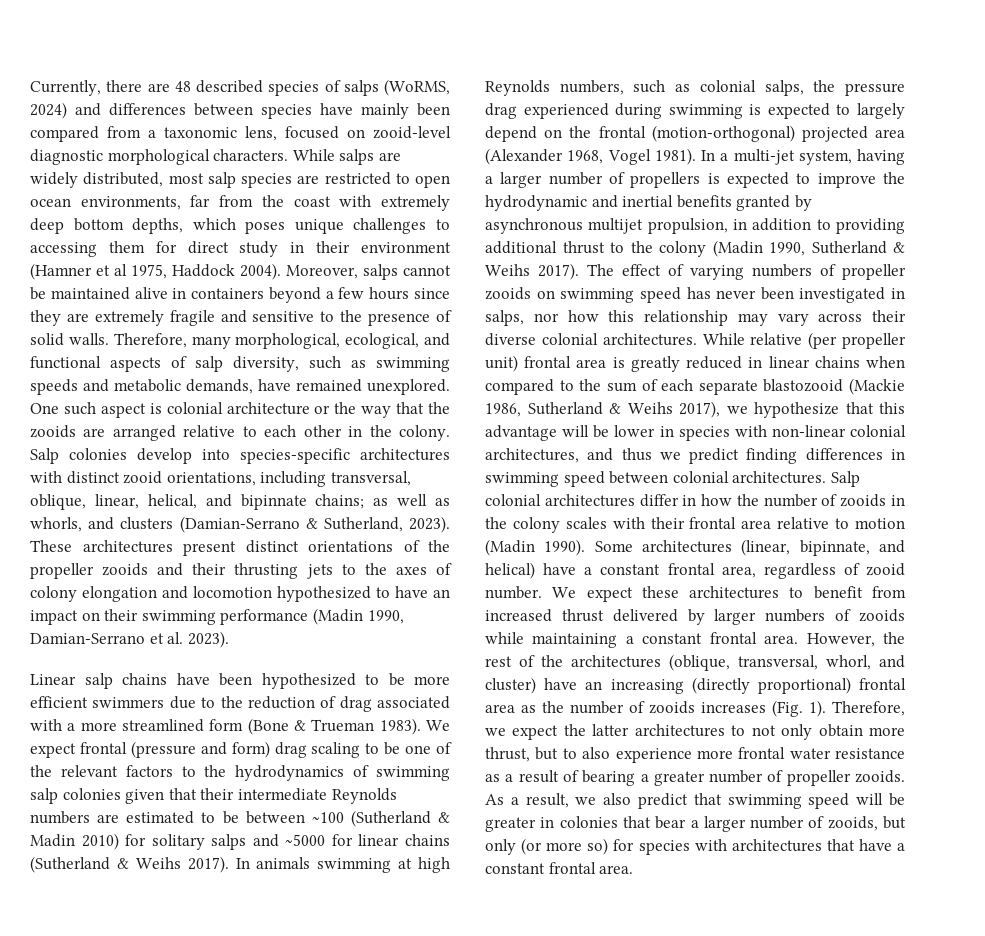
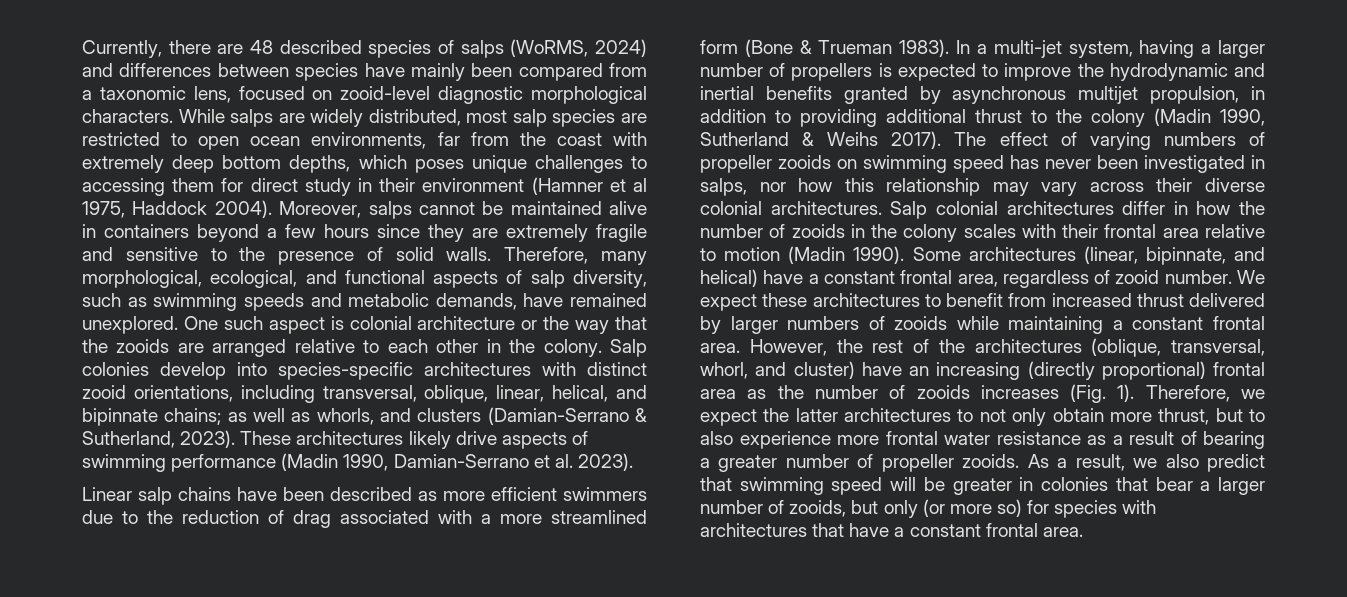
[183,540,450,556] [30,563,452,579] [30,586,450,602] [30,609,139,625] present distinct orientations of the propeller zooids and their thrusting jets to the axes of colony elongation and locomotion hypothesized to have an impact on their -> [408,431,588,449] likely drive aspects of
[261,673,405,689] hypothesized to be -> [330,487,437,501] described as
[425,720,450,731] [30,741,452,758] [30,765,450,781] [30,788,397,804] [30,810,450,827] [30,833,450,850] [30,856,450,873] [485,80,905,96] [485,103,905,119] [485,125,905,142] [485,148,696,165] We expect frontal (pressure and form) drag scaling to be one of the relevant factors to the hydrodynamics of swimming salp colonies given that their intermediate Reynolds numbers are estimated to be between ~100 (Sutherland & Madin 2010) for solitary salps and ~5000 for linear chains (Sutherland & Weihs 2017). In animals swimming at high Reynolds numbers, such as colonial salps, the pressure drag experienced during swimming is expected to largely depend on the frontal (motion-orthogonal) projected area (Alexander 1968, Vogel 1981). -> (950, 48) none
[702,332,906,349] [485,355,905,372] [485,378,905,395] [485,401,905,418] [485,425,906,441] [485,448,905,464] [485,471,827,487] While relative (per propeller unit) frontal area is greatly reduced in linear chains when compared to the sum of each separate blastozooid (Mackie 1986, Sutherland & Weihs 2017), we hypothesize that this advantage will be lower in species with non-linear colonial architectures, and thus we predict finding differences in swimming speed between colonial architectures. -> (882, 208) none

